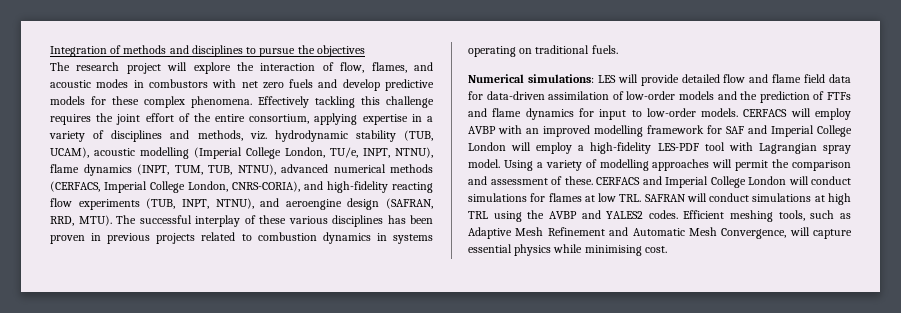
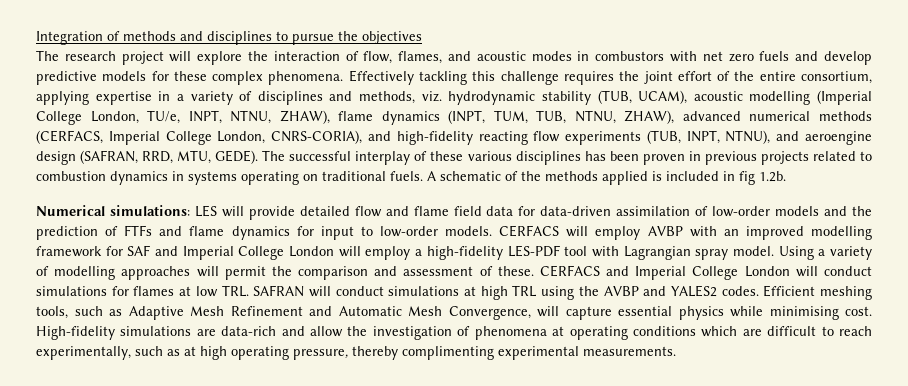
[395,147,433,158] NTNU), -> [230,110,330,124] NTNU, ZHAW),
[237,164,276,175] NTNU), -> [574,110,675,124] NTNU, ZHAW),
[78,215,112,226] MTU). -> [177,150,259,164] MTU, GEDE).
(618, 49) none -> [427,171,786,185] A schematic of the methods applied is included in fig 1.2b.
(667, 249) none -> [36,326,872,340] [36,346,676,360] High-fidelity simulations are data-rich and allow the investigation of phenomena at operating conditions which are difficult to reach experimentally, such as at high operating pressure, thereby complimenting experimental measurements.

